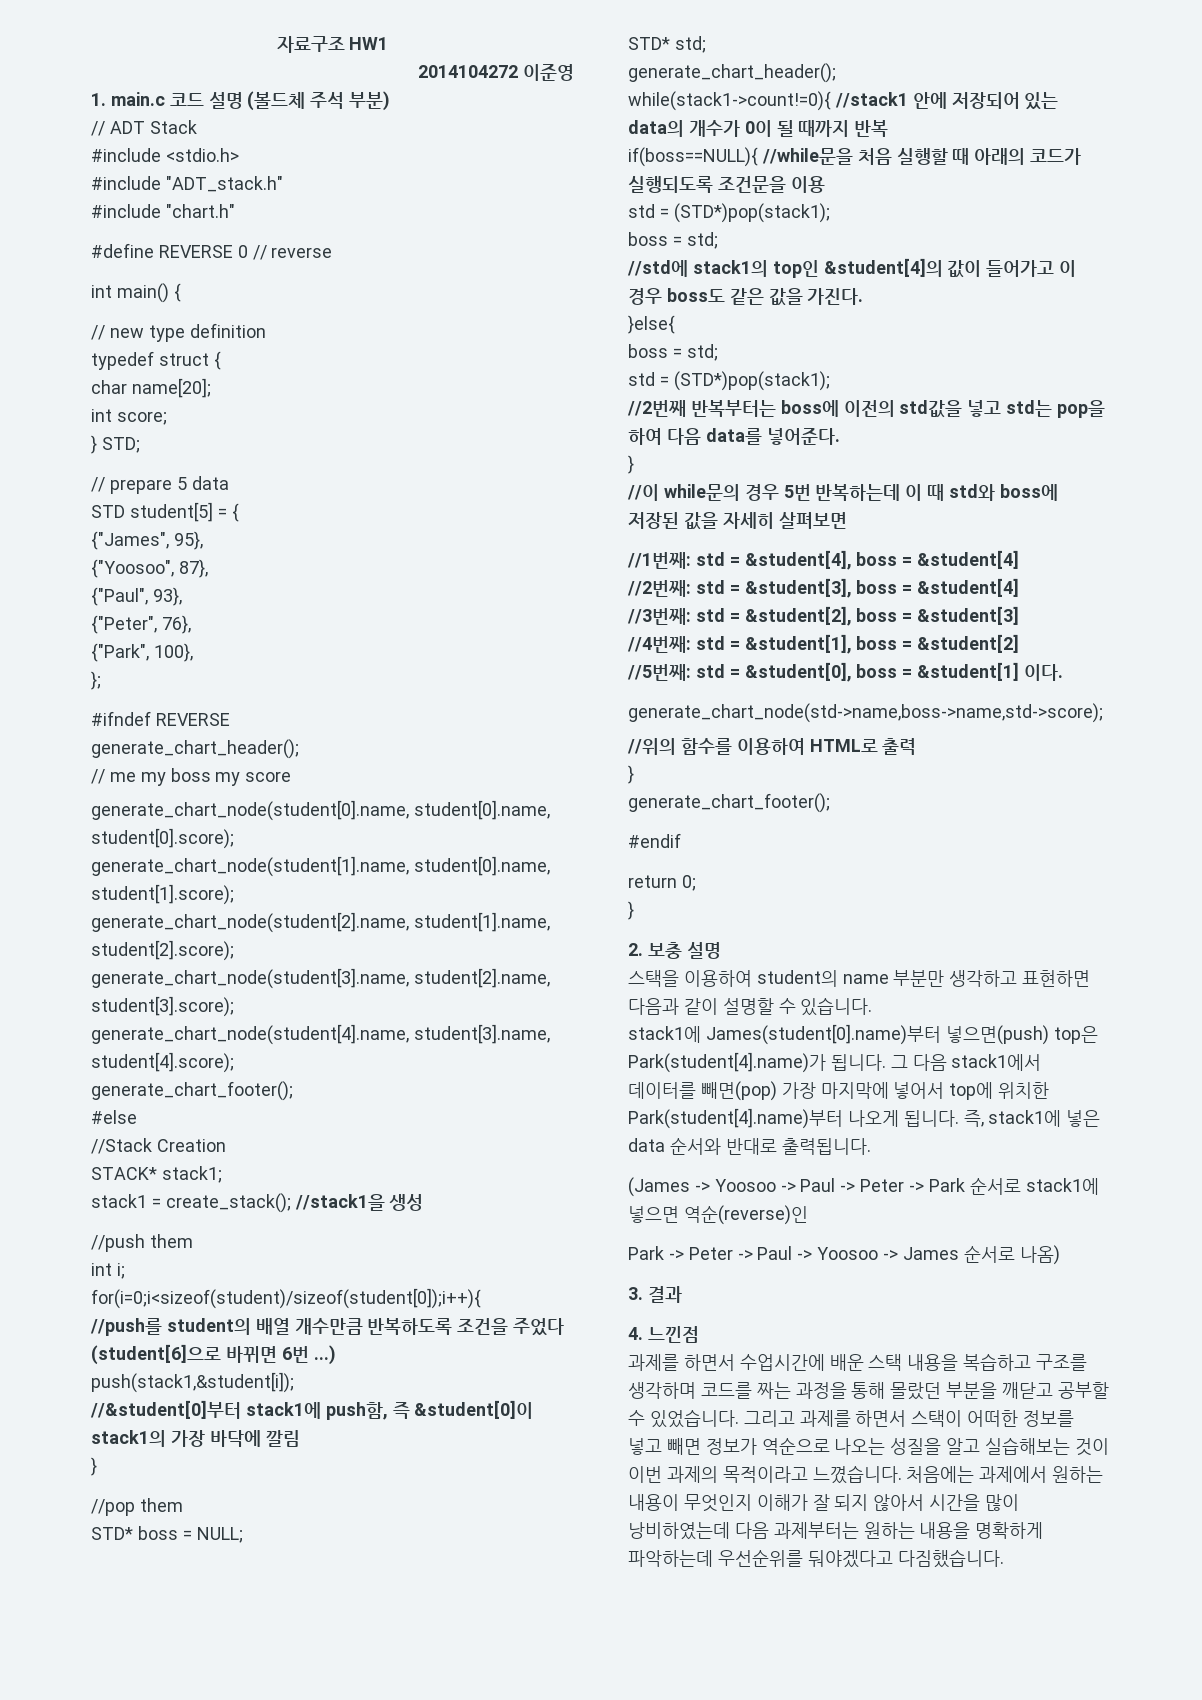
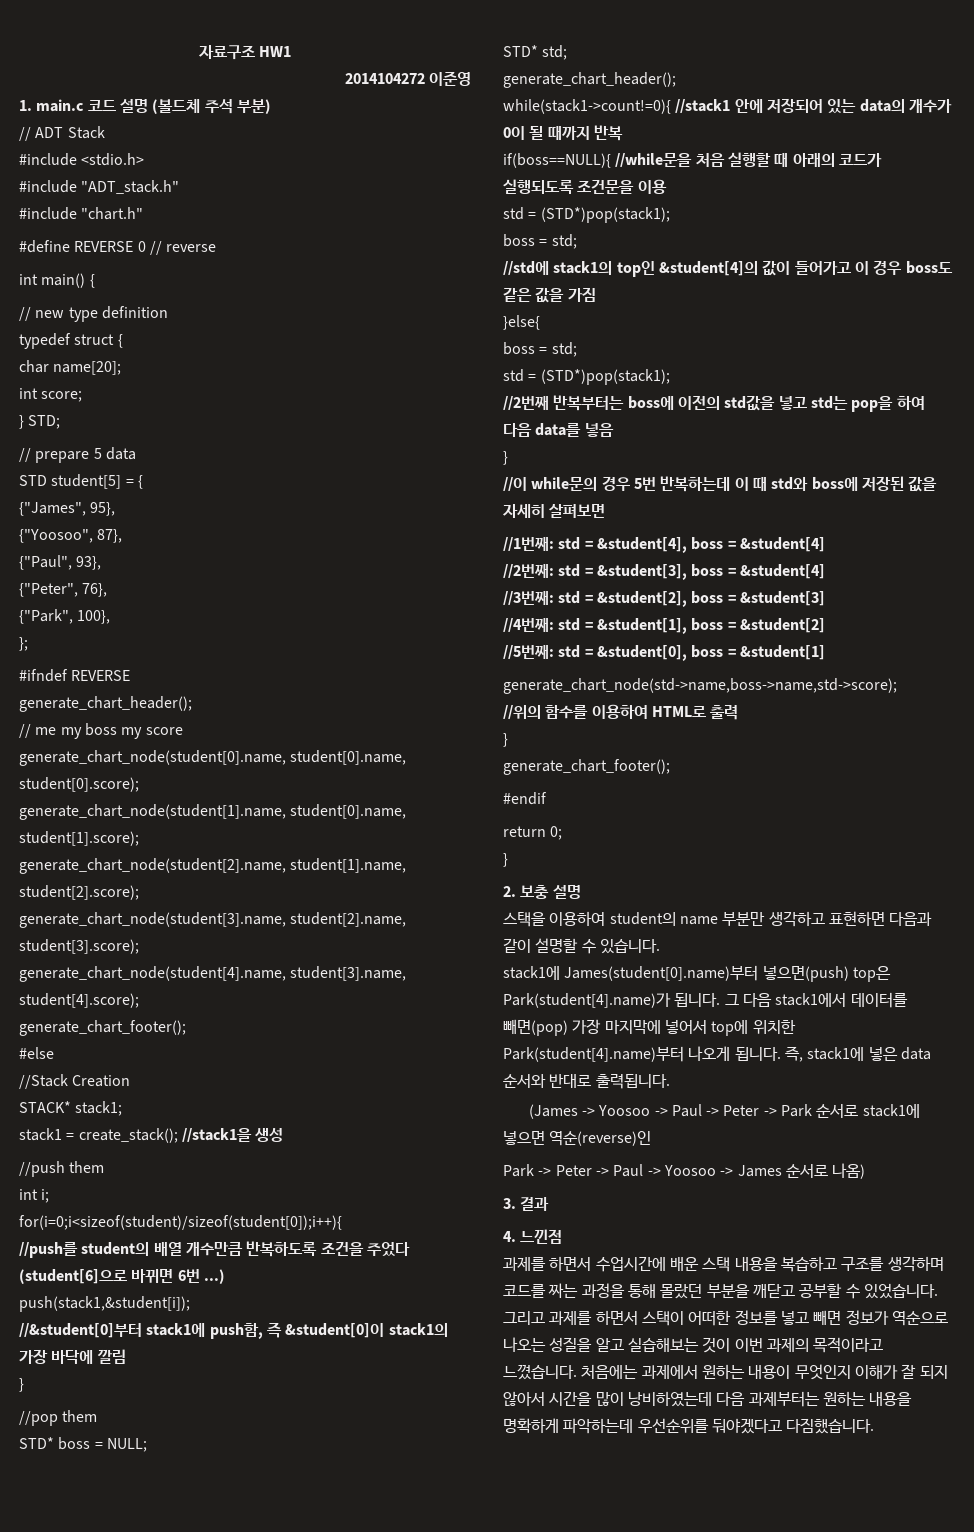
[807,288,864,305] 가진다. -> [567,287,596,302] 가짐
[766,428,840,445] 넣어준다. -> [584,423,614,437] 넣음
[1024,664,1064,681] 이다. -> (825, 652) none

